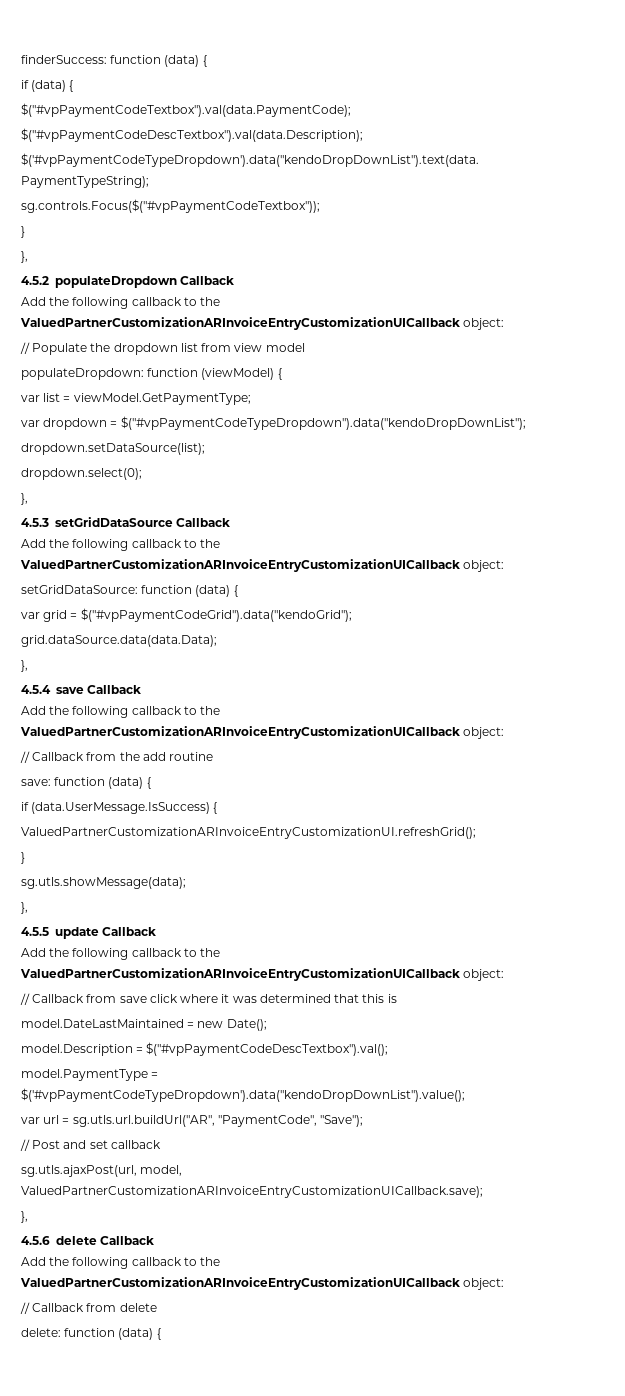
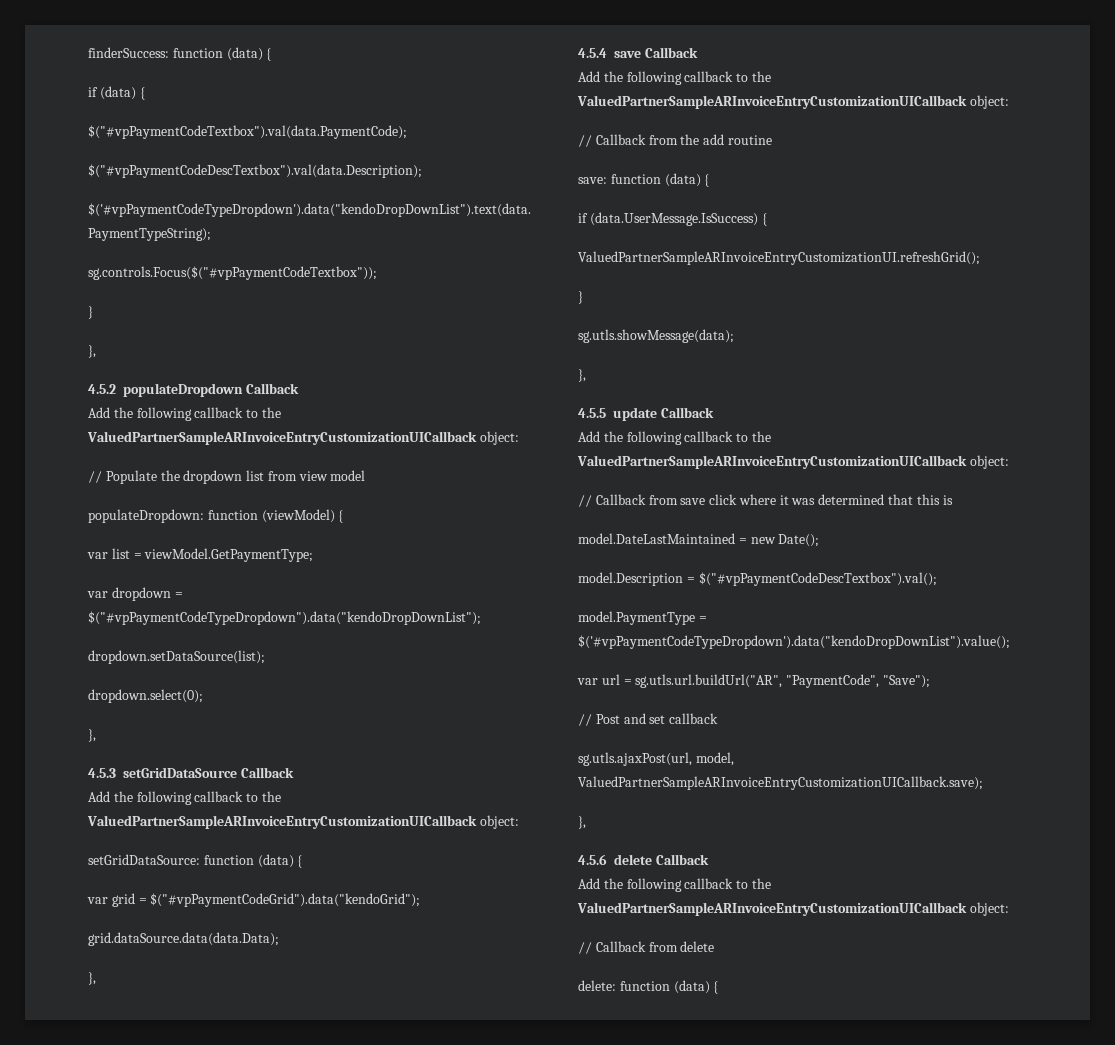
[20,317,460,330] ValuedPartnerCustomizationARInvoiceEntryCustomizationUICallback -> [87,431,477,445] ValuedPartnerSampleARInvoiceEntryCustomizationUICallback
[20,559,460,572] ValuedPartnerCustomizationARInvoiceEntryCustomizationUICallback -> [87,815,477,829] ValuedPartnerSampleARInvoiceEntryCustomizationUICallback
[20,726,460,739] ValuedPartnerCustomizationARInvoiceEntryCustomizationUICallback -> [577,95,967,109] ValuedPartnerSampleARInvoiceEntryCustomizationUICallback
[21,827,476,839] ValuedPartnerCustomizationARInvoiceEntryCustomizationUI.refreshGrid(); -> [578,251,980,265] ValuedPartnerSampleARInvoiceEntryCustomizationUI.refreshGrid();
[20,968,460,981] ValuedPartnerCustomizationARInvoiceEntryCustomizationUICallback -> [577,455,967,469] ValuedPartnerSampleARInvoiceEntryCustomizationUICallback
[21,1186,483,1198] ValuedPartnerCustomizationARInvoiceEntryCustomizationUICallback.save); -> [578,776,983,790] ValuedPartnerSampleARInvoiceEntryCustomizationUICallback.save);
[20,1277,460,1290] ValuedPartnerCustomizationARInvoiceEntryCustomizationUICallback -> [577,902,967,916] ValuedPartnerSampleARInvoiceEntryCustomizationUICallback

